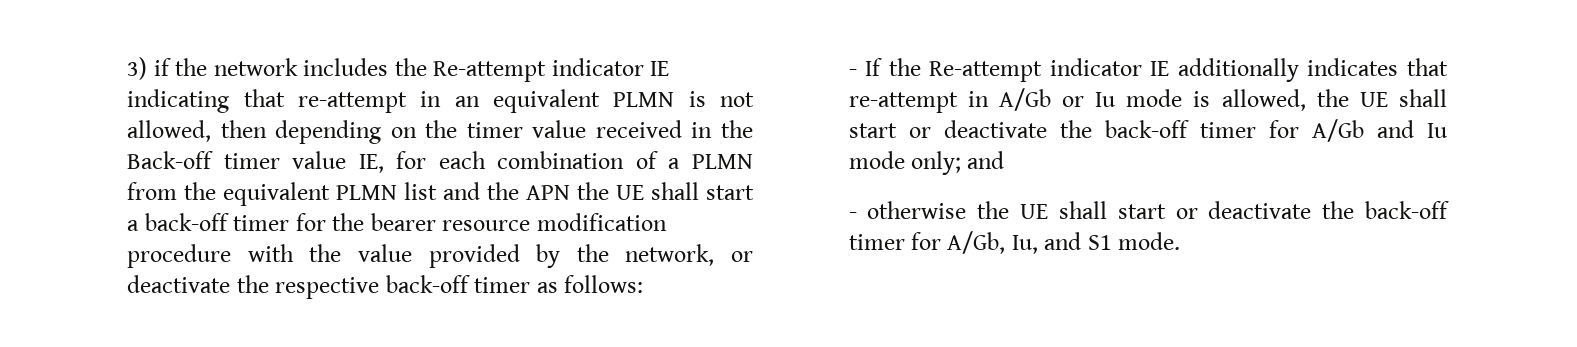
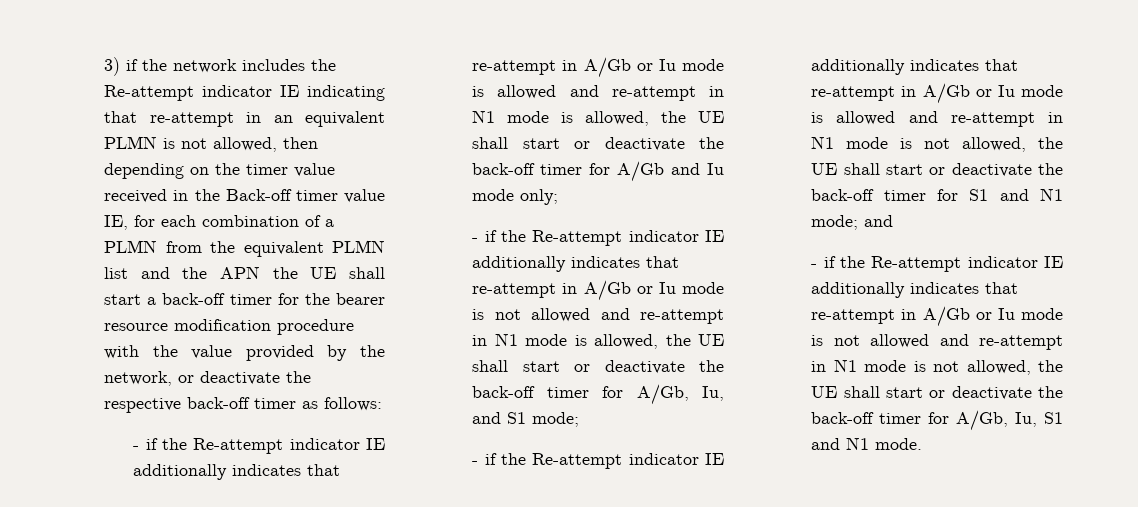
[865,58,883,76] If -> [145,438,158,450] if
(1211, 99) none -> [497,85,724,101] [472,110,574,123] allowed and re-attempt in N1 mode is
[967,151,1005,169] [848,201,967,219] and // - otherwise -> [472,230,724,246] [472,256,680,272] [472,280,724,301] [472,308,724,324] [472,333,659,349] // - if the Re-attempt indicator IE additionally indicates that re-attempt in A/Gb or Iu mode is not allowed and re-attempt in N1 mode is allowed,
(1112, 242) none -> [532,412,580,427] [472,453,724,469] [811,59,1019,75] [811,83,1063,104] [811,111,1063,127] [811,136,1063,152] [811,163,1063,177] [811,188,1063,201] [811,215,894,230] [811,256,1063,272] [811,282,1019,298] [811,306,1063,327] [811,334,1063,350] [811,359,1063,375] [811,386,1063,400] [811,410,1063,431] [811,437,870,450] mode; // - if the Re-attempt indicator IE additionally indicates that re-attempt in A/Gb or Iu mode is allowed and re-attempt in N1 mode is not allowed, the UE shall start or deactivate the back-off timer for S1 and N1 mode; and // - if the Re-attempt indicator IE additionally indicates that re-attempt in A/Gb or Iu mode is not allowed and re-attempt in N1 mode is not allowed, the UE shall start or deactivate the back-off timer for A/Gb, Iu, S1 and N1

